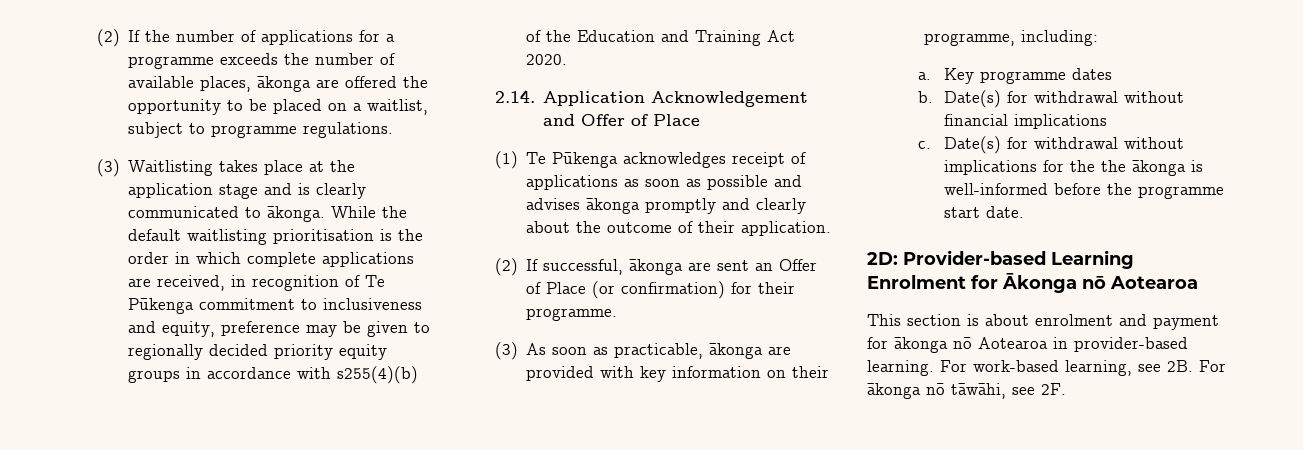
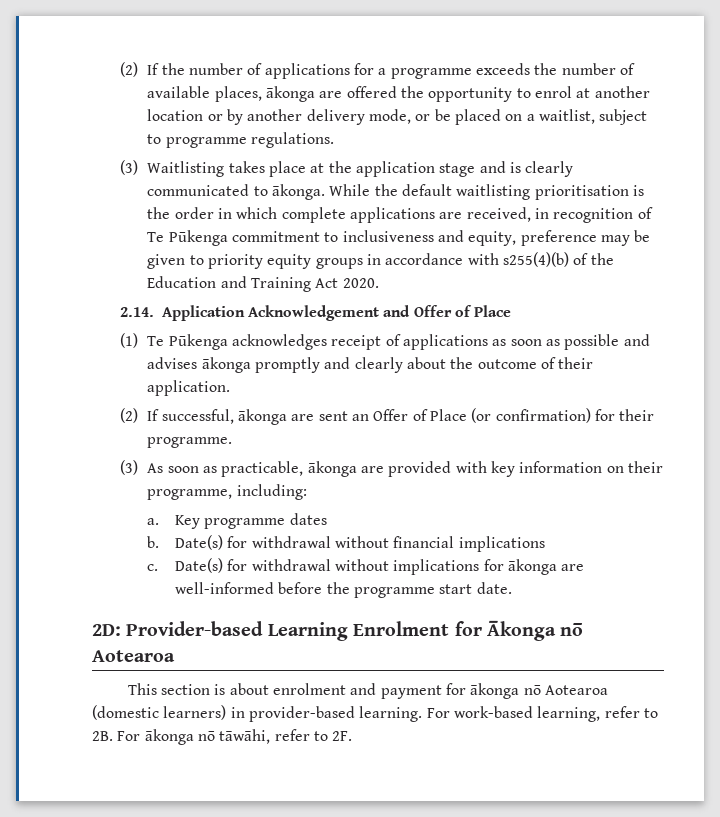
(243, 105) none -> [534,86,650,98] [147,109,431,125] enrol at another location or by another delivery mode, or
[127,344,268,360] regionally decided -> (204, 260) none
[1069,160,1203,176] the the ākonga is -> [507,559,585,575] ākonga are
(1048, 343) none -> [92,705,227,720] (domestic learners)
[1138,364,1161,372] see -> [604,706,658,718] refer to
[1012,387,1035,395] see -> [274,729,328,741] refer to

